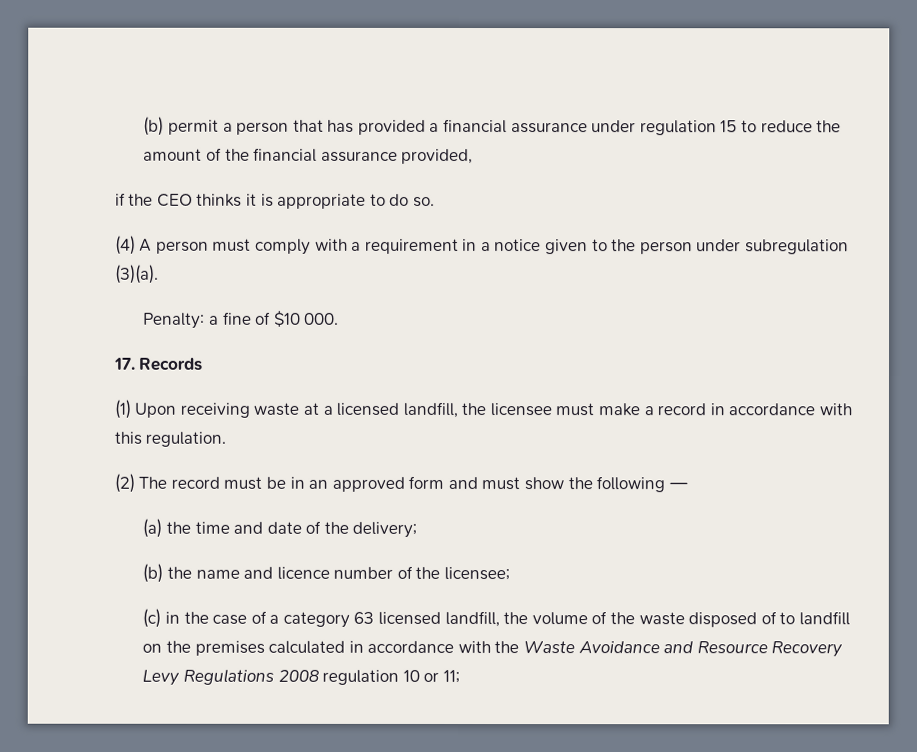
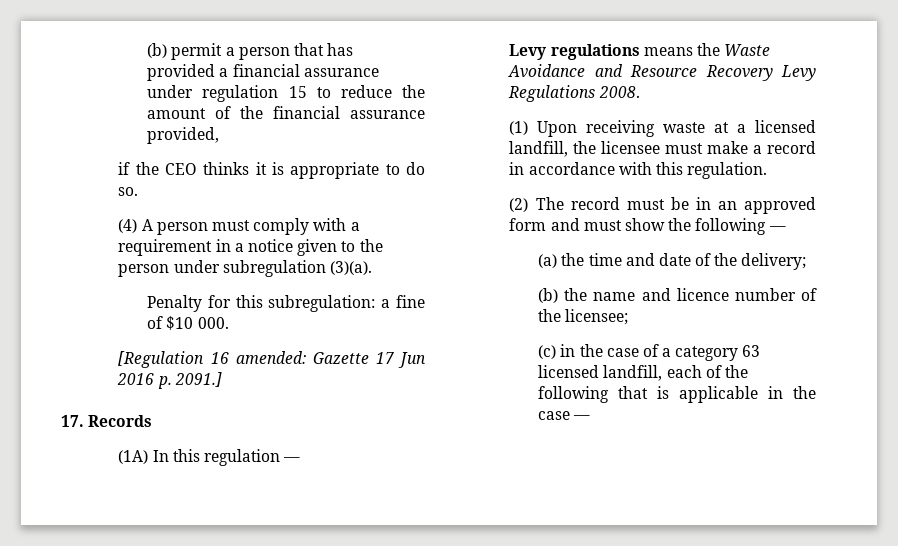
[143,312,206,329] Penalty: -> [147,295,376,312] Penalty for this subregulation:
[113,357,204,371] 17. Records -> [118,351,427,368] [117,372,222,389] [61,415,153,427] [118,449,301,466] [509,43,771,60] [508,64,816,81] [508,85,640,102] [Regulation 16 amended: Gazette 17 Jun 2016 p. 2091.] // 17. Records // (1A) In this regulation — // Levy regulations means the Waste Avoidance and Resource Recovery Levy Regulations 2008.
[503,611,850,628] [142,640,844,658] [142,668,460,686] the volume of the waste disposed of to landfill on the premises calculated in accordance with the Waste Avoidance and Resource Recovery Levy Regulations 2008 regulation 10 or 11; -> [666,365,748,378] [538,386,816,403] [538,411,591,420] each of the following that is applicable in the case —

